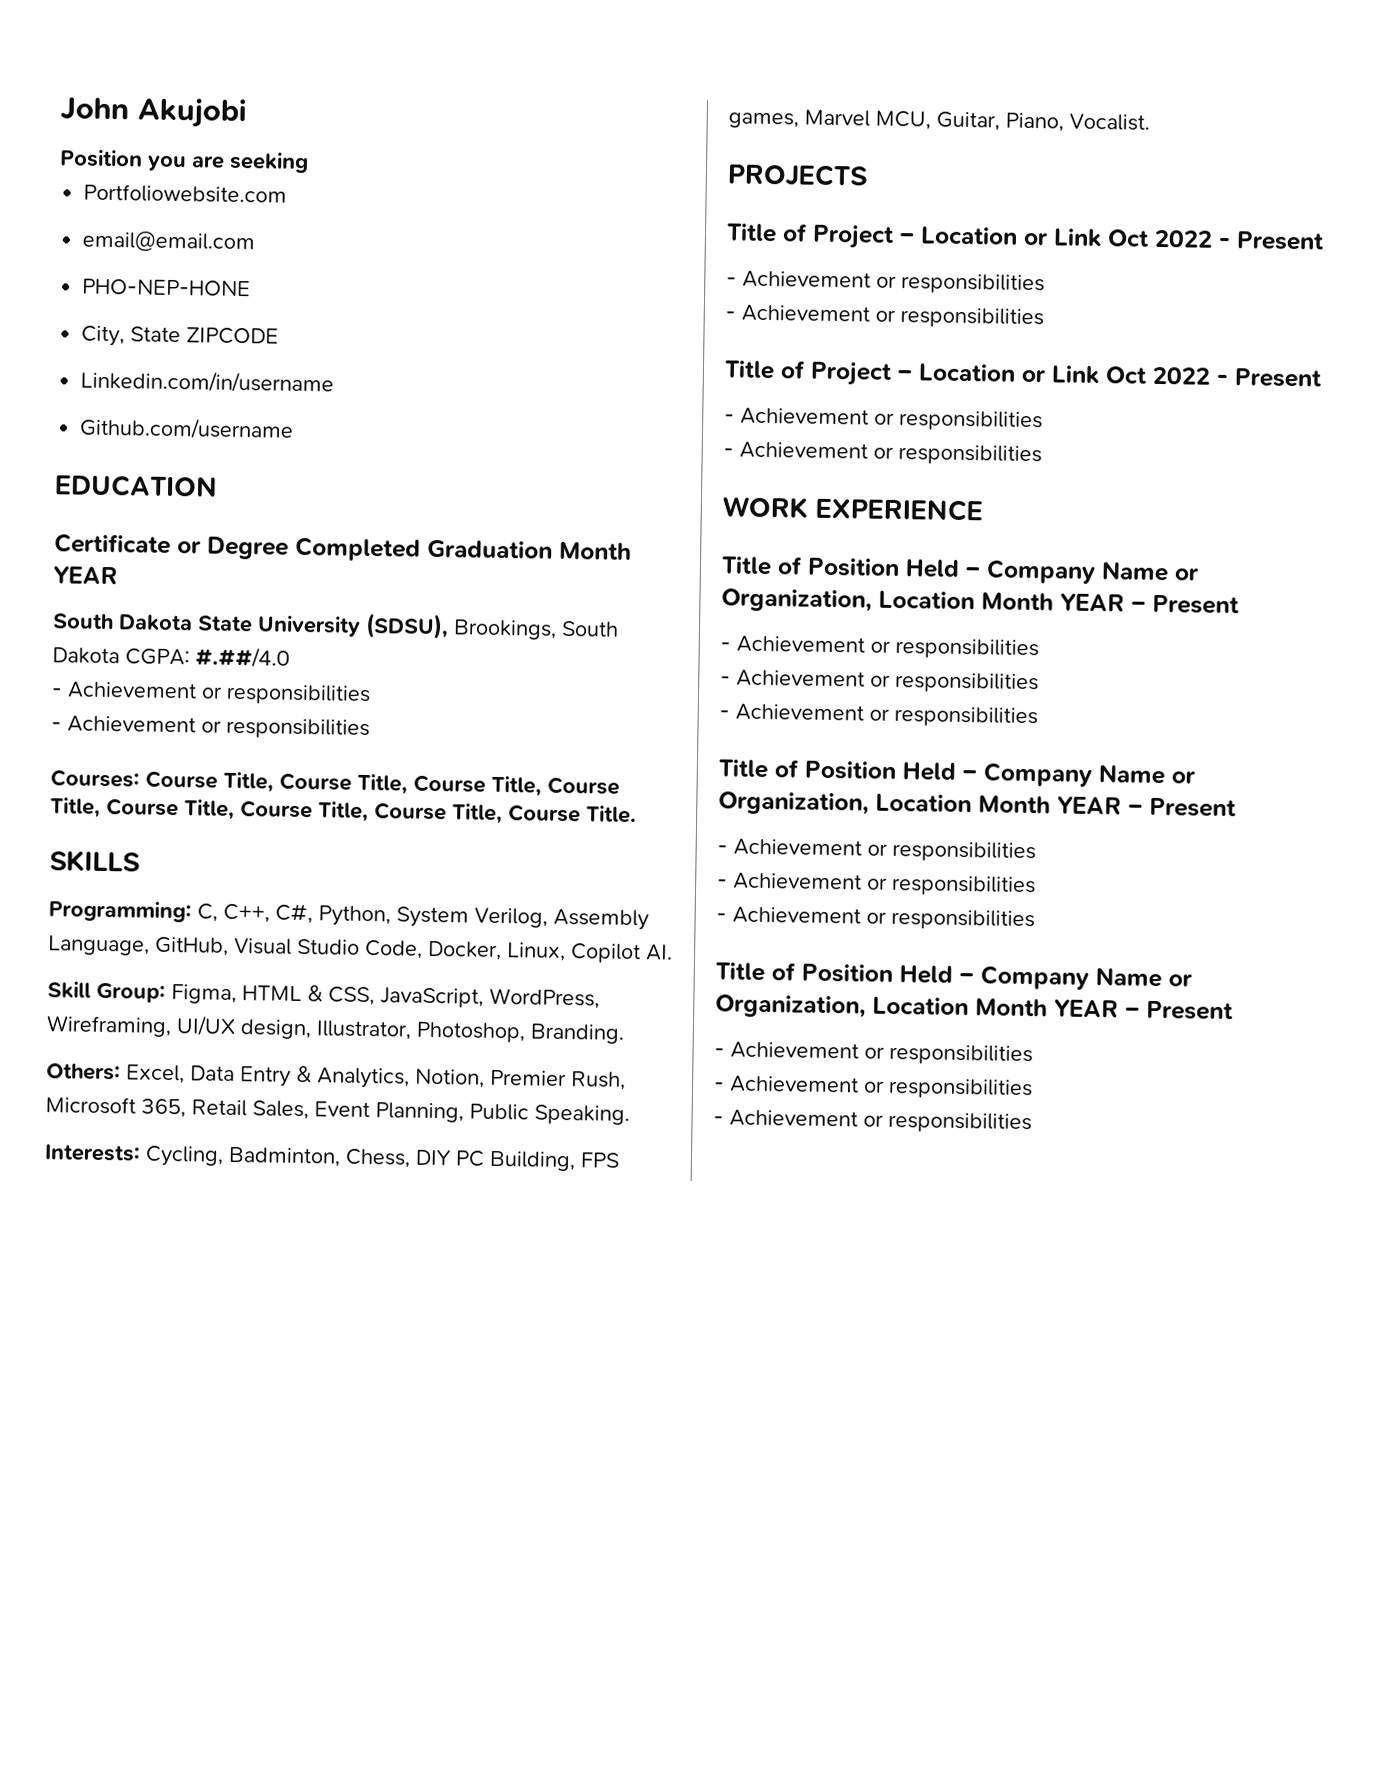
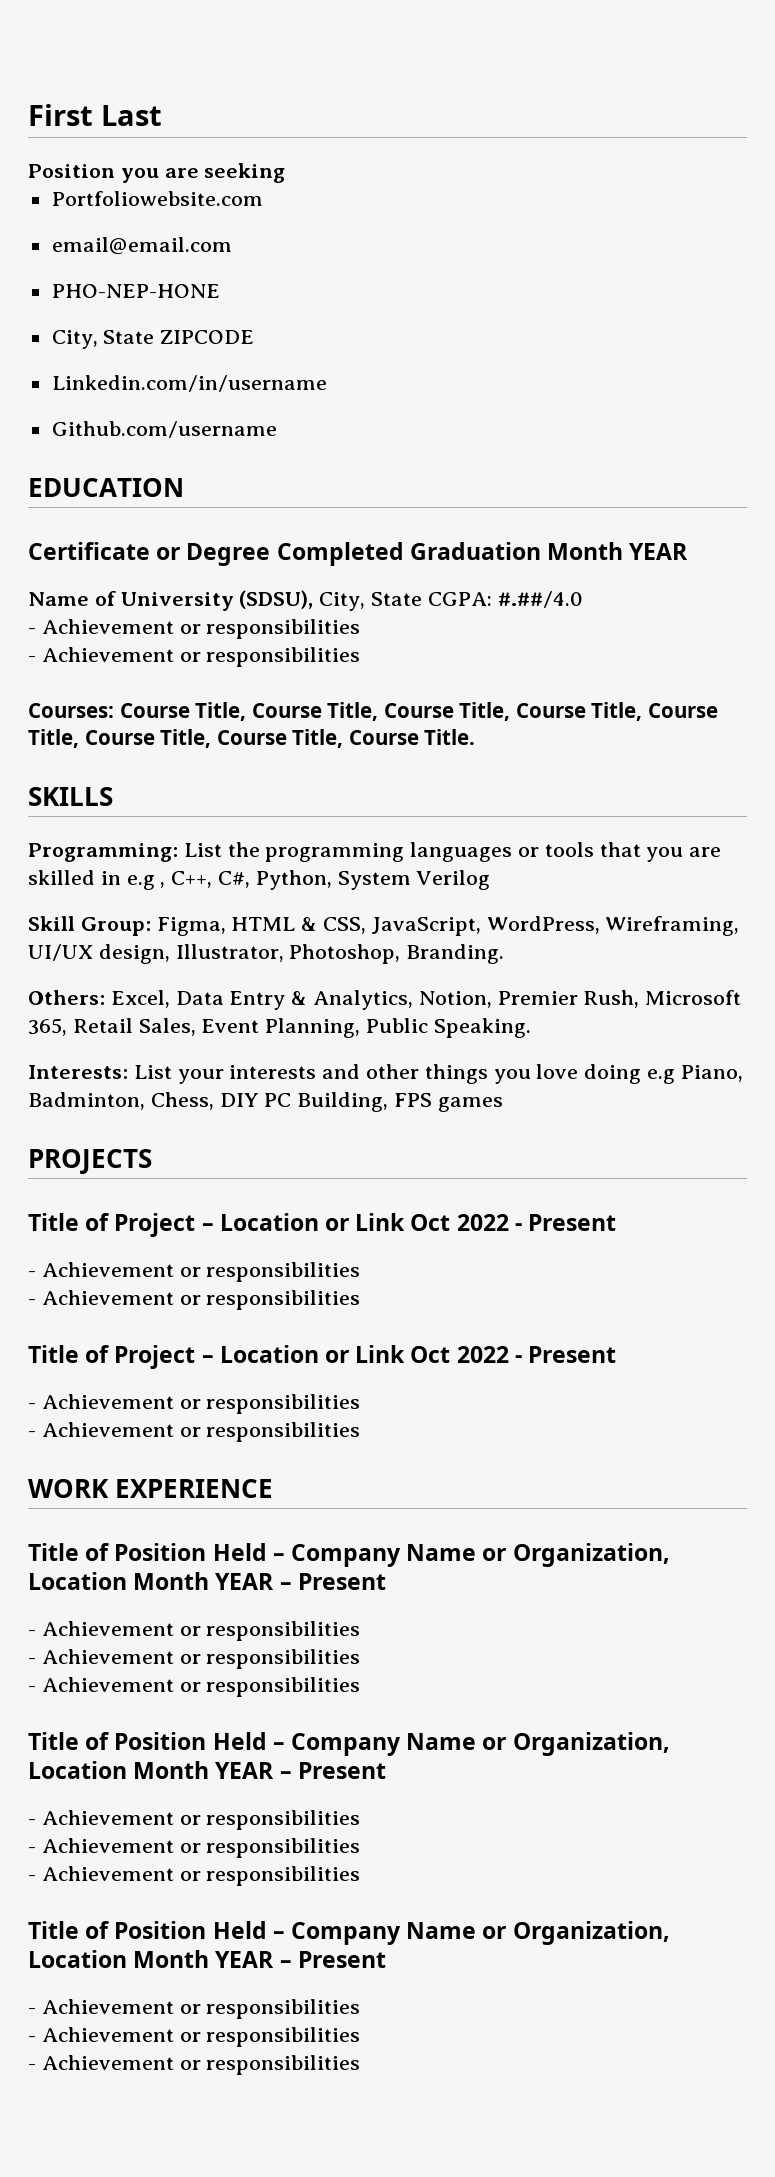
[60,97,247,129] John Akujobi -> [28,104,162,126] First Last
[52,612,619,640] [52,647,120,665] South Dakota State University (SDSU), Brookings, South Dakota -> [28,590,423,611] Name of University (SDSU), City, State
[197,903,649,931] [47,935,673,964] C, C++, C#, Python, System Verilog, Assembly Language, GitHub, Visual Studio Code, Docker, Linux, Copilot AI. -> [183,842,722,862] [28,870,491,890] List the programming languages or tools that you are skilled in e.g , C++, C#, Python, System Verilog
[145,1145,224,1167] Cycling, -> [133,1064,743,1084] List your interests and other things you love doing e.g Piano,
[728,109,1150,132] games, Marvel MCU, Guitar, Piano, Vocalist. -> [437,1097,503,1112] games

